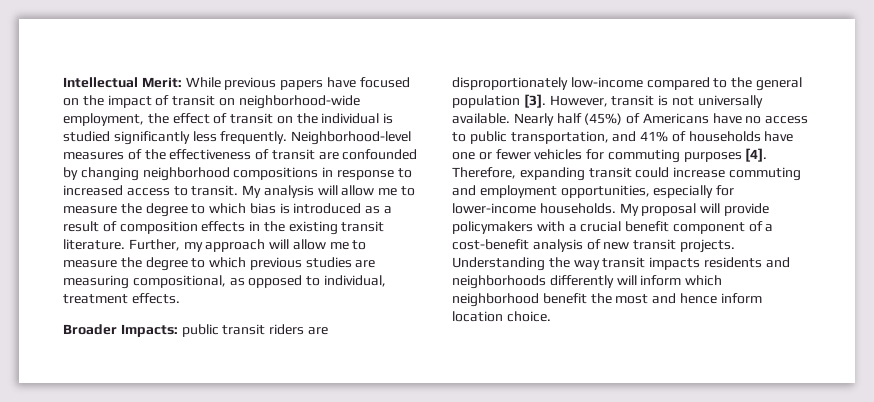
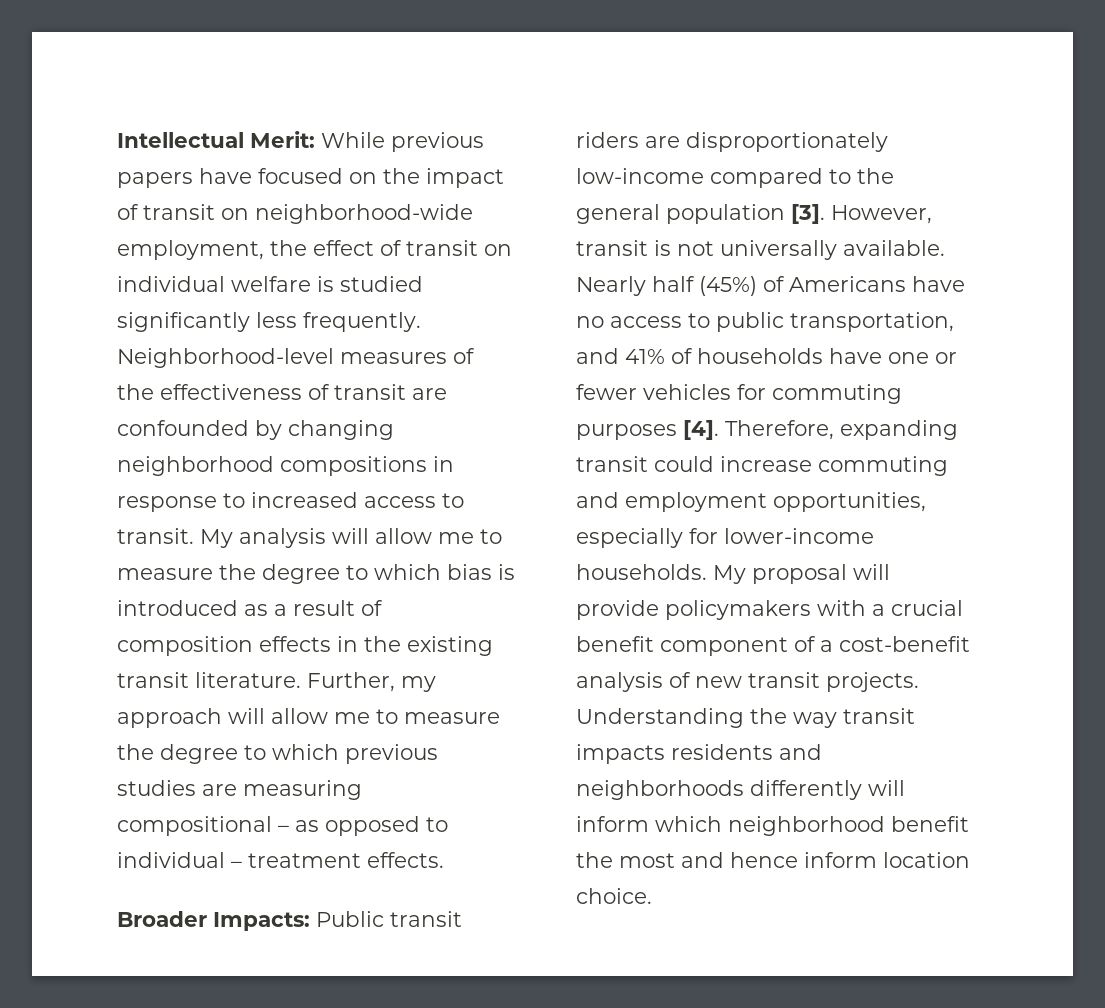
[296,113,380,124] the individual -> [117,276,311,292] individual welfare
[132,275,226,288] compositional, -> [117,816,289,836] compositional –
[323,275,386,287] individual, -> [117,852,242,868] individual –
[181,324,219,337] public -> [316,911,384,927] Public

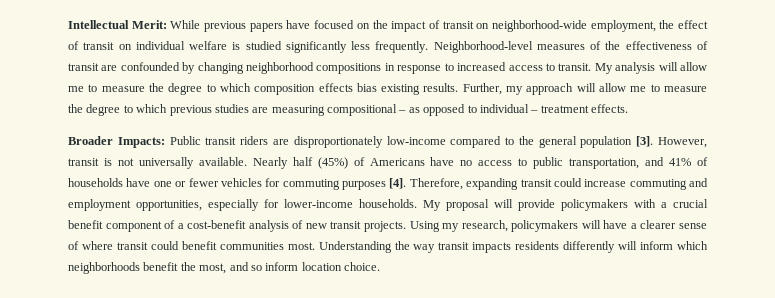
[447,564,515,580] [117,600,383,616] [117,636,493,656] [117,672,301,688] bias is introduced as a result of composition effects in the existing transit literature. -> [254,83,459,95] composition effects bias existing results.
(919, 682) none -> [409,220,707,232] [68,241,315,250] Using my research, policymakers will have a clearer sense of where transit could benefit communities most.
[779,744,822,760] [576,780,744,800] and neighborhoods -> (560, 245) none
[728,816,885,836] neighborhood -> [68,262,140,274] neighborhoods
[619,852,798,868] most and hence -> [199,262,262,274] most, and so

